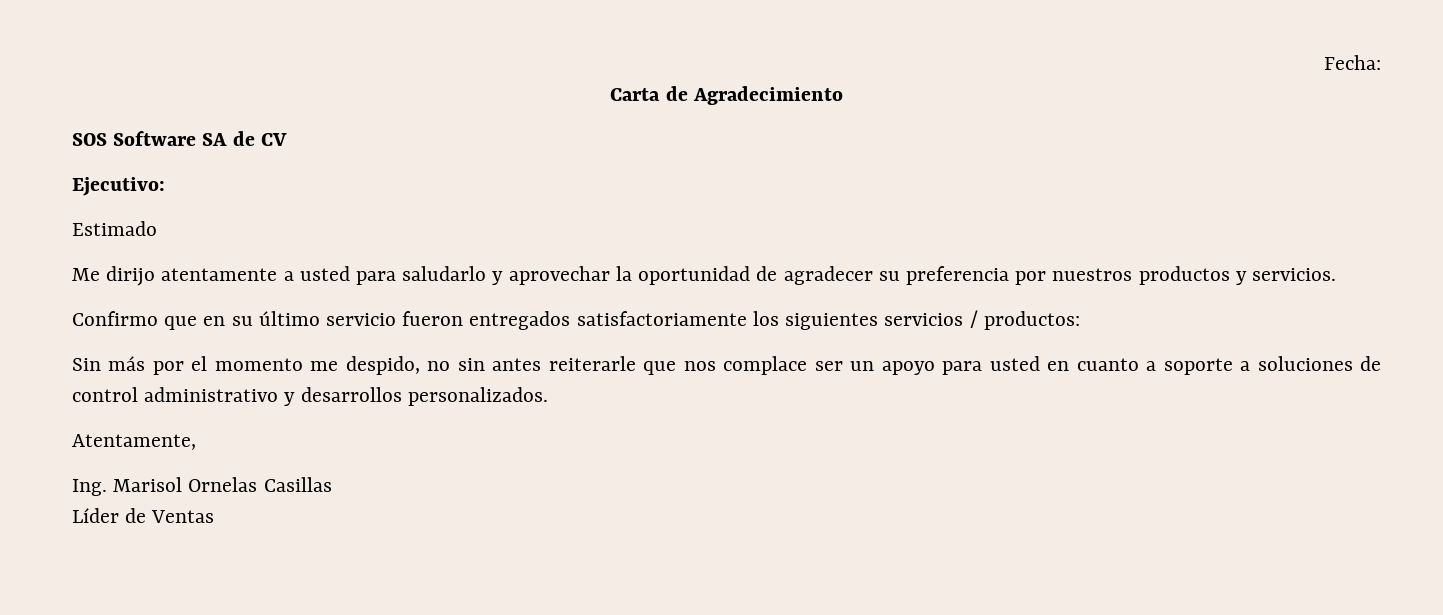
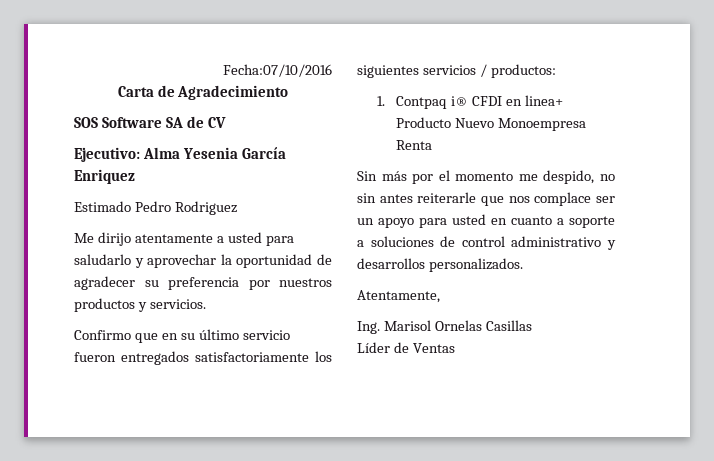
[1324,55,1381,70] Fecha: -> [223,64,332,77] Fecha:07/10/2016
(165, 186) none -> [142,147,286,159] [74,169,135,184] Alma Yesenia García Enriquez
(157, 228) none -> [134,201,237,215] Pedro Rodriguez
(1080, 320) none -> [376,95,564,109] [396,117,587,131] [396,140,433,150] // 1. Contpaq i® CFDI en linea+ Producto Nuevo Monoempresa Renta

